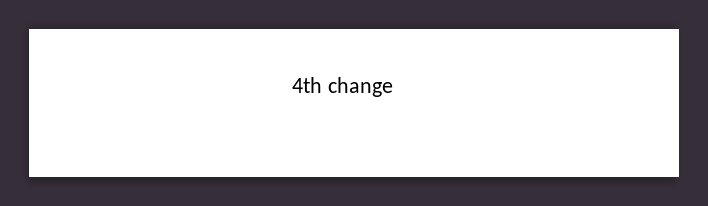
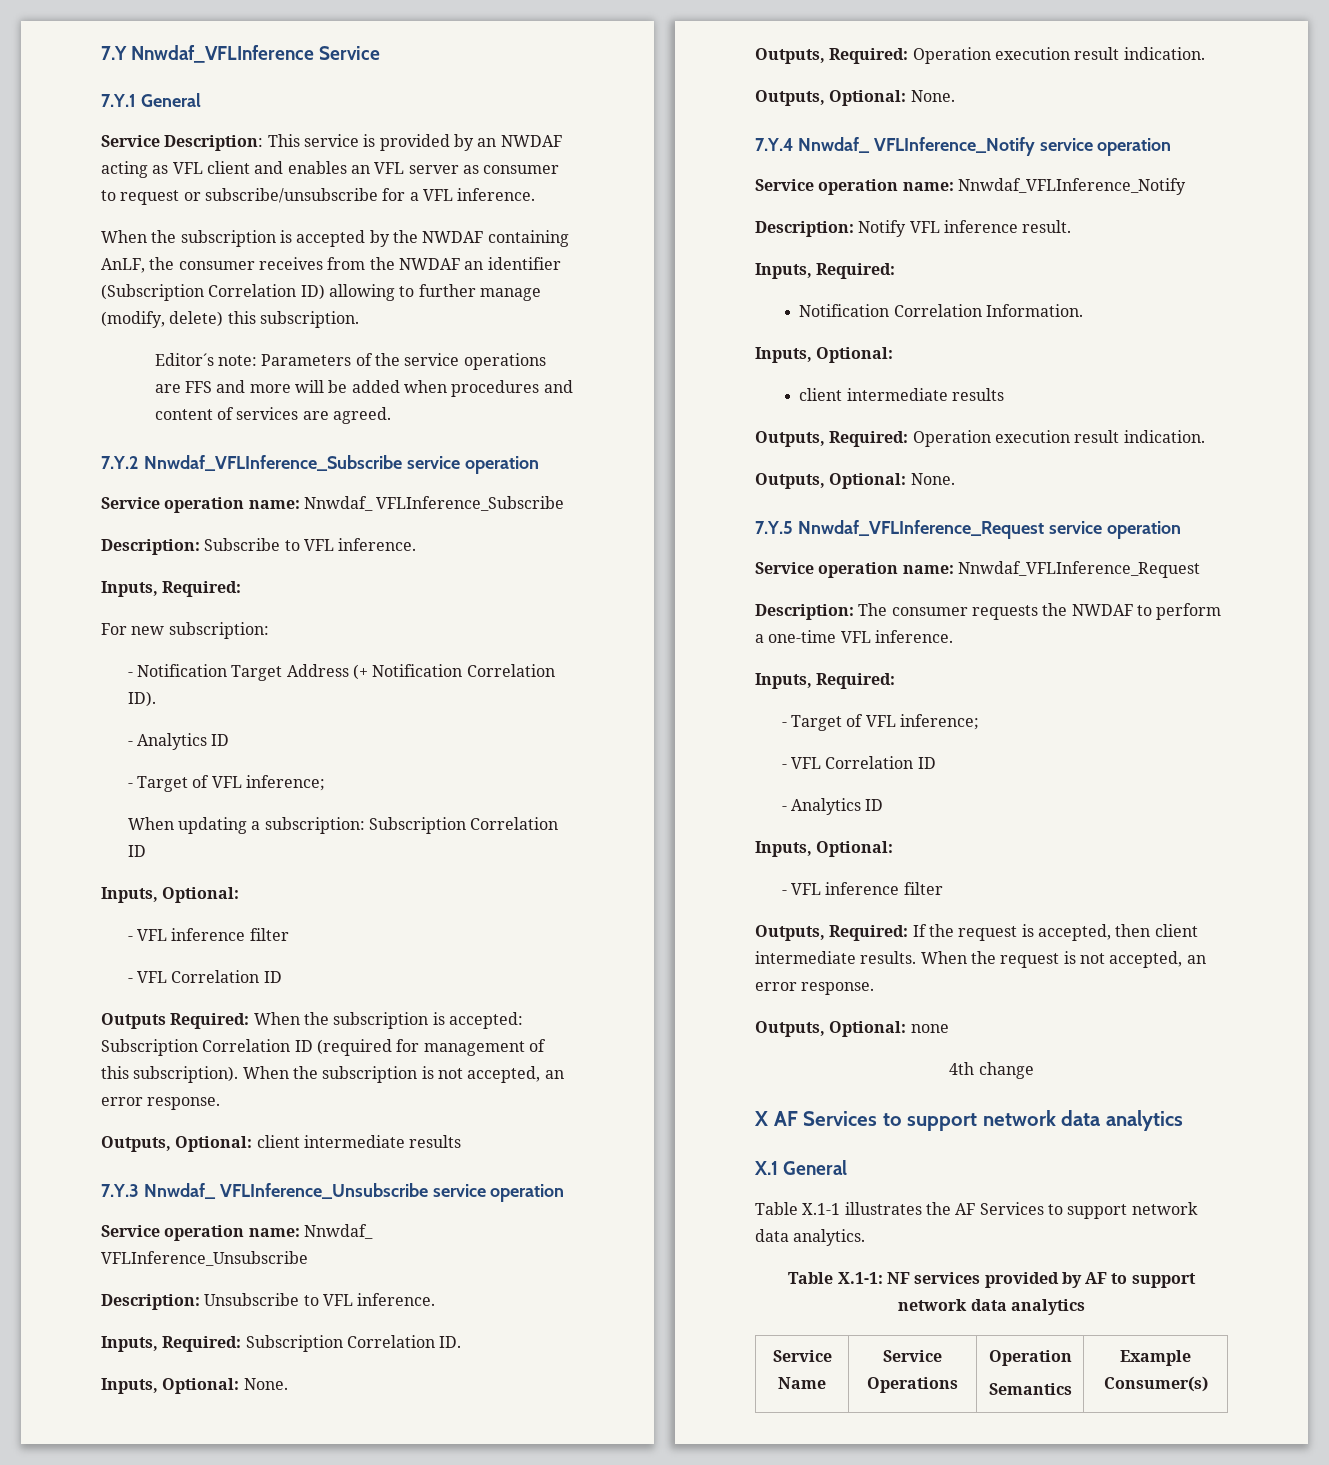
[292,77,393,97] 4th change -> [101,45,381,63] [101,93,201,107] [101,134,562,151] [101,161,560,178] [101,188,536,205] [101,230,569,247] [101,257,561,273] [101,284,541,301] [101,311,359,328] [154,353,546,370] [154,380,573,397] [154,407,391,424] [101,455,539,474] [101,496,565,513] [101,538,417,555] [101,581,242,597] [101,622,269,639] [127,664,555,681] [127,691,156,707] [127,733,230,750] [127,775,326,792] [127,817,559,834] [127,845,146,857] [101,887,240,903] [127,928,289,941] [127,970,282,983] [101,1012,523,1029] [101,1039,546,1056] [101,1066,564,1083] [101,1097,221,1110] [101,1135,462,1152] [101,1183,565,1202] [101,1224,373,1241] [101,1251,308,1266] [101,1293,436,1310] [101,1335,462,1352] [101,1378,288,1394] [755,47,1205,64] [755,90,955,106] [755,137,1172,156] [755,178,1186,195] [755,220,1072,237] [755,263,896,279] [799,304,1084,317] [755,347,894,363] [799,388,1005,401] [755,430,1205,447] [755,473,955,489] [755,520,1181,539] [755,561,1200,578] [755,603,1222,620] [755,630,953,643] [755,673,896,689] [781,714,980,731] [781,756,936,769] [781,798,884,815] [755,841,894,857] [781,882,943,895] [755,924,1198,941] [755,951,1206,968] [755,982,875,995] [755,1021,949,1037] [949,1062,1034,1079] [754,1110,1183,1131] [754,1160,848,1175] [755,1202,1198,1219] [755,1229,866,1246] [788,1272,1196,1288] [898,1299,1085,1315] [772,1350,832,1362] [778,1377,826,1389] [883,1350,942,1362] [867,1377,958,1393] [988,1350,1072,1366] [988,1383,1072,1395] [1120,1350,1191,1366] [1103,1376,1208,1392] 7.Y Nnwdaf_VFLInference Service // 7.Y.1 General // Service Description: This service is provided by an NWDAF acting as VFL client and enables an VFL server as consumer to request or subscribe/unsubscribe for a VFL inference. // When the subscription is accepted by the NWDAF containing AnLF, the consumer receives from the NWDAF an identifier (Subscription Correlation ID) allowing to further manage (modify, delete) this subscription. // Editor´s note: Parameters of the service operations are FFS and more will be added when procedures and content of services are agreed. // 7.Y.2 Nnwdaf_VFLInference_Subscribe service operation // Service operation name: Nnwdaf_ VFLInference_Subscribe // Description: Subscribe to VFL inference. // Inputs, Required: // For new subscription: // - Notification Target Address (+ Notification Correlation ID). // - Analytics ID // - Target of VFL inference; // When updating a subscription: Subscription Correlation ID // Inputs, Optional: // - VFL inference filter // - VFL Correlation ID // Outputs Required: When the subscription is accepted: Subscription Correlation ID (required for management of this subscription). When the subscription is not accepted, an error response. // Outputs, Optional: client intermediate results // 7.Y.3 Nnwdaf_ VFLInference_Unsubscribe service operation // Service operation name: Nnwdaf_ VFLInference_Unsubscribe // Description: Unsubscribe to VFL inference. // Inputs, Required: Subscription Correlation ID. // Inputs, Optional: None. // Outputs, Required: Operation execution result indication. // Outputs, Optional: None. // 7.Y.4 Nnwdaf_ VFLInference_Notify service operation // Service operation name: Nnwdaf_VFLInference_Notify // Description: Notify VFL inference result. // Inputs, Required: // Notification Correlation Information. // Inputs, Optional: // client intermediate results // Outputs, Required: Operation execution result indication. // Outputs, Optional: None. // 7.Y.5 Nnwdaf_VFLInference_Request service operation // Service operation name: Nnwdaf_VFLInference_Request // Description: The consumer requests the NWDAF to perform a one-time VFL inference. // Inputs, Required: // - Target of VFL inference; // - VFL Correlation ID // - Analytics ID // Inputs, Optional: // - VFL inference filter // Outputs, Required: If the request is accepted, then client intermediate results. When the request is not accepted, an error response. // Outputs, Optional: none // 4th change // X AF Services to support network data analytics // X.1 General // Table X.1-1 illustrates the AF Services to support network data analytics. // Table X.1-1: NF services provided by AF to support network data analytics // Service Name | Service Operations | Operation // Semantics | Example Consumer(s)

